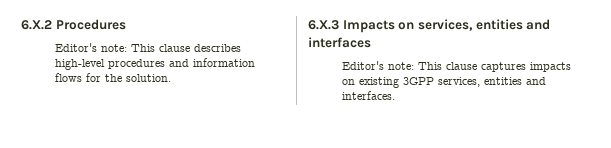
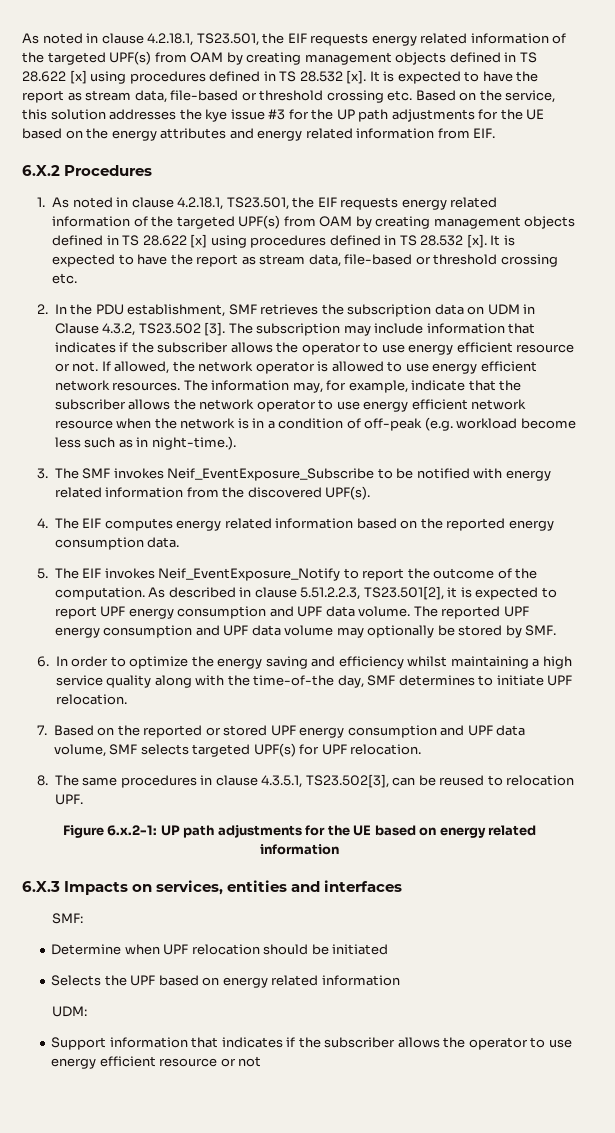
[21,19,126,30] [54,43,241,52] [54,58,255,70] [54,73,171,82] 6.X.2 Procedures // Editor's note: This clause describes high-level procedures and information flows for the solution. -> [22,33,567,46] [22,51,537,65] [22,70,539,84] [22,90,556,103] [22,109,545,122] [22,128,496,141] [22,165,153,176] [36,197,498,210] [51,215,576,229] [51,234,515,248] [51,254,558,267] [51,273,77,284] [36,304,536,317] [54,322,536,336] [54,342,575,355] [54,361,537,374] [54,380,522,393] [54,399,527,412] [54,417,576,431] [54,436,236,450] [36,468,551,481] [54,486,371,500] [36,518,554,531] [54,537,180,550] [36,568,538,581] [54,586,557,600] [54,606,529,619] [54,625,557,638] [36,656,572,669] [55,675,573,688] [55,694,127,705] [36,725,526,738] [53,743,422,757] [36,774,575,788] [54,794,83,805] [62,824,537,838] [260,844,339,855] As noted in clause 4.2.18.1, TS23.501, the EIF requests energy related information of the targeted UPF(s) from OAM by creating management objects defined in TS 28.622 [x] using procedures defined in TS 28.532 [x]. It is expected to have the report as stream data, file-based or threshold crossing etc. Based on the service, this solution addresses the kye issue #3 for the UP path adjustments for the UE based on the energy attributes and energy related information from EIF. // 6.X.2 Procedures // 1. As noted in clause 4.2.18.1, TS23.501, the EIF requests energy related information of the targeted UPF(s) from OAM by creating management objects defined in TS 28.622 [x] using procedures defined in TS 28.532 [x]. It is expected to have the report as stream data, file-based or threshold crossing etc. // 2. In the PDU establishment, SMF retrieves the subscription data on UDM in Clause 4.3.2, TS23.502 [3]. The subscription may include information that indicates if the subscriber allows the operator to use energy efficient resource or not. If allowed, the network operator is allowed to use energy efficient network resources. The information may, for example, indicate that the subscriber allows the network operator to use energy efficient network resource when the network is in a condition of off-peak (e.g. workload become less such as in night-time.). // 3. The SMF invokes Neif_EventExposure_Subscribe to be notified with energy related information from the discovered UPF(s). // 4. The EIF computes energy related information based on the reported energy consumption data. // 5. The EIF invokes Neif_EventExposure_Notify to report the outcome of the computation. As described in clause 5.51.2.2.3, TS23.501[2], it is expected to report UPF energy consumption and UPF data volume. The reported UPF energy consumption and UPF data volume may optionally be stored by SMF. // 6. In order to optimize the energy saving and efficiency whilst maintaining a high service quality along with the time-of-the day, SMF determines to initiate UPF relocation. // 7. Based on the reported or stored UPF energy consumption and UPF data volume, SMF selects targeted UPF(s) for UPF relocation. // 8. The same procedures in clause 4.3.5.1, TS23.502[3], can be reused to relocation UPF. // Figure 6.x.2-1: UP path adjustments for the UE based on energy related information
[341,61,571,72] [341,77,546,88] [341,91,395,100] Editor's note: This clause captures impacts on existing 3GPP services, entities and interfaces. -> [51,913,83,924] [51,944,389,955] [51,975,400,988] [51,1006,87,1017] [51,1037,572,1050] [51,1056,262,1069] SMF: // Determine when UPF relocation should be initiated // Selects the UPF based on energy related information // UDM: // Support information that indicates if the subscriber allows the operator to use energy efficient resource or not

